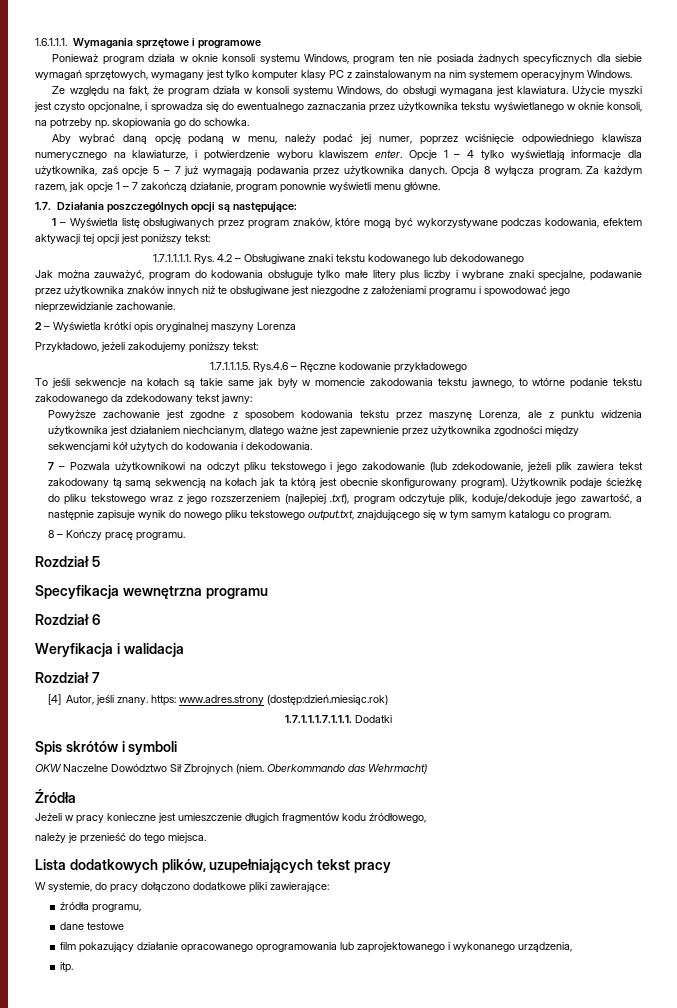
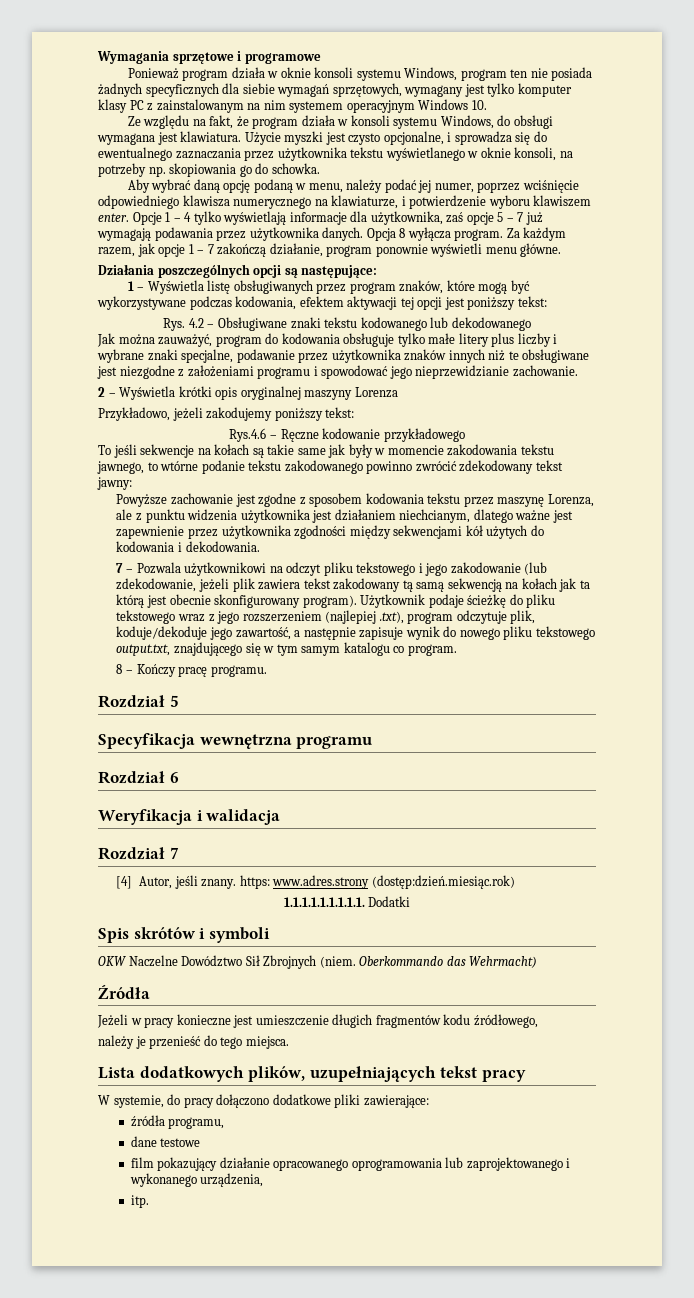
[35,38,67,46] 1.6.1.1.1. -> (97, 57) none
[587,70,632,78] Windows. -> [418,99,487,110] Windows 10.
[35,202,51,210] 1.7. -> (562, 250) none
[153,254,191,262] 1.7.1.1.1.1. -> (547, 301) none
[210,362,250,370] 1.7.1.1.1.5. -> (355, 412) none
[111,394,123,402] da -> [366,461,457,474] powinno zwrócić
[285,715,352,723] 1.7.1.1.1.7.1.1.1. -> [283,897,365,907] 1.1.1.1.1.1.1.1.1.

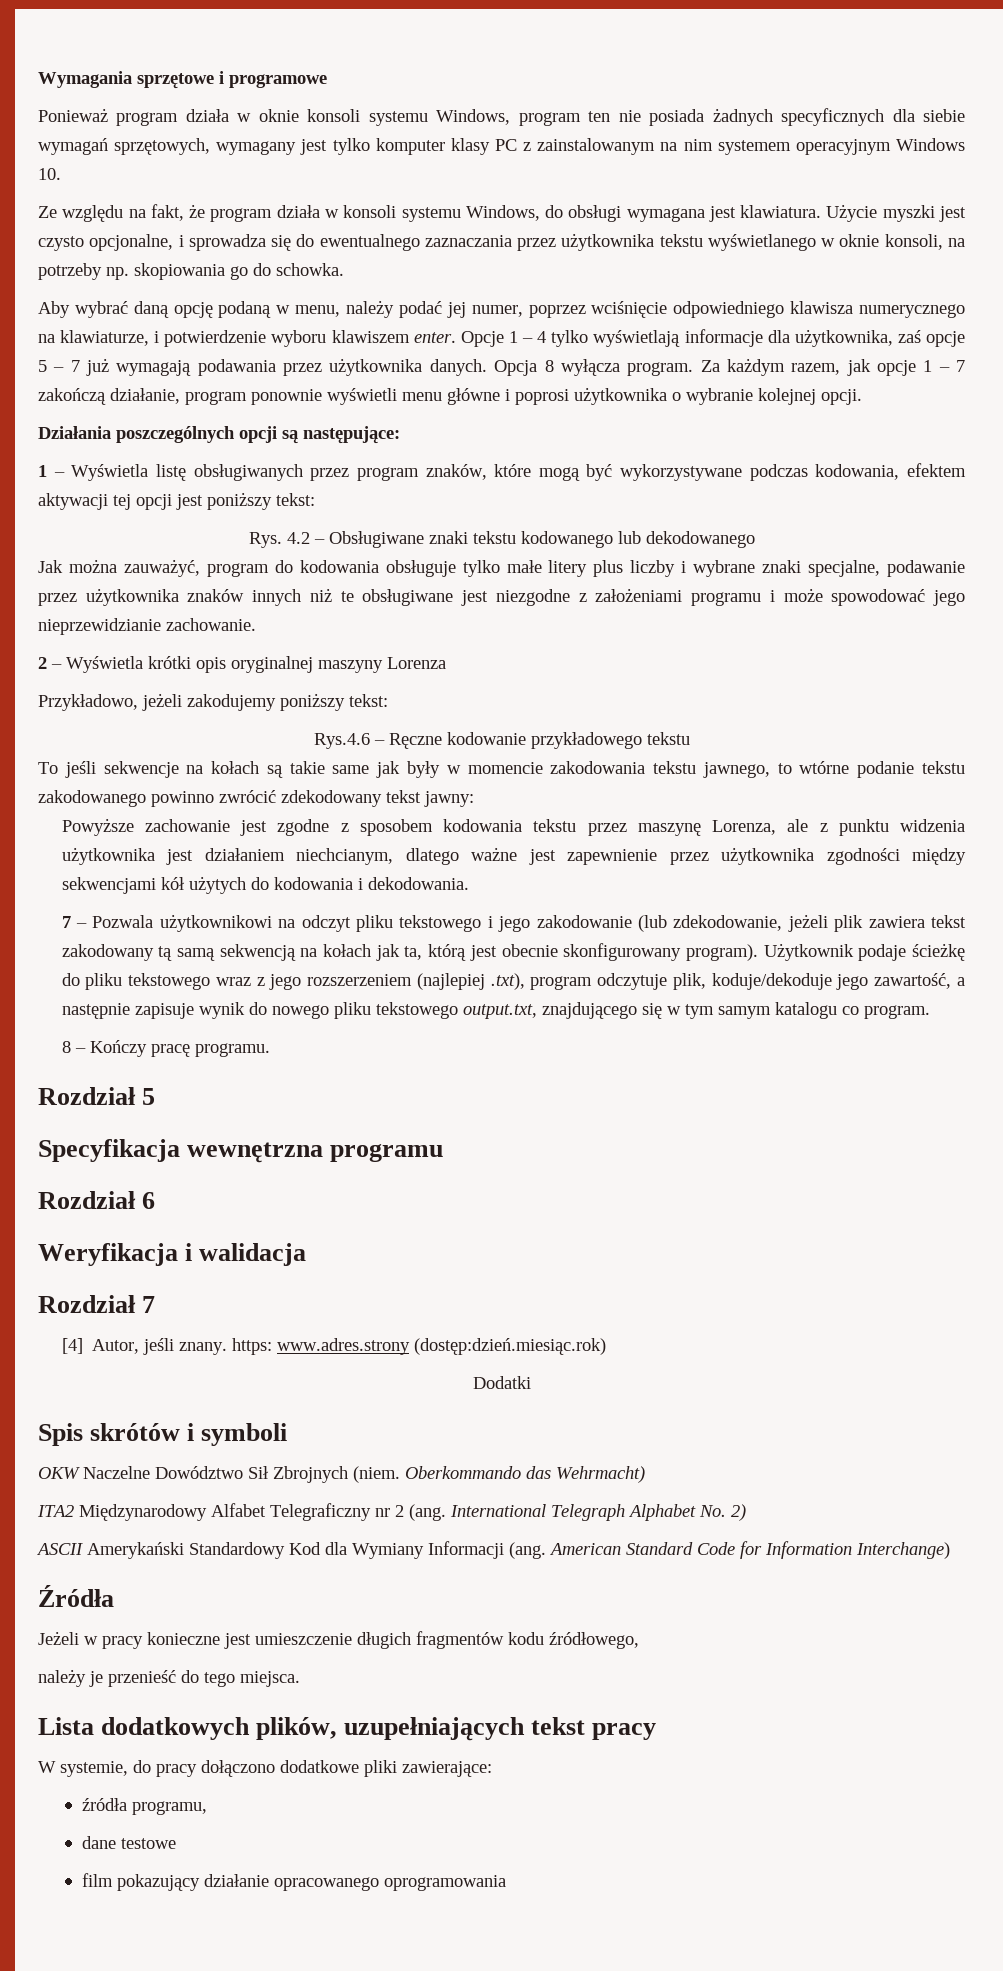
[520,243,562,257] główne. -> [447,387,862,405] główne i poprosi użytkownika o wybranie kolejnej opcji.
(318, 371) none -> [783,588,823,602] może
(465, 435) none -> [646,732,690,745] tekstu
[579,580,590,589] ta -> [404,946,423,960] ta,
[283,897,365,907] 1.1.1.1.1.1.1.1.1. -> (606, 1346) none
(538, 962) none -> [37,1503,746,1521] [36,1541,950,1559] // ITA2 Międzynarodowy Alfabet Telegraficzny nr 2 (ang. International Telegraph Alphabet No. 2) // ASCII Amerykański Standardowy Kod dla Wymiany Informacji (ang. American Standard Code for Information Interchange)
[445,1157,571,1171] [129,1173,264,1187] [130,1195,149,1208] lub zaprojektowanego i wykonanego urządzenia, // itp. -> (506, 1883) none

